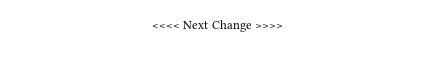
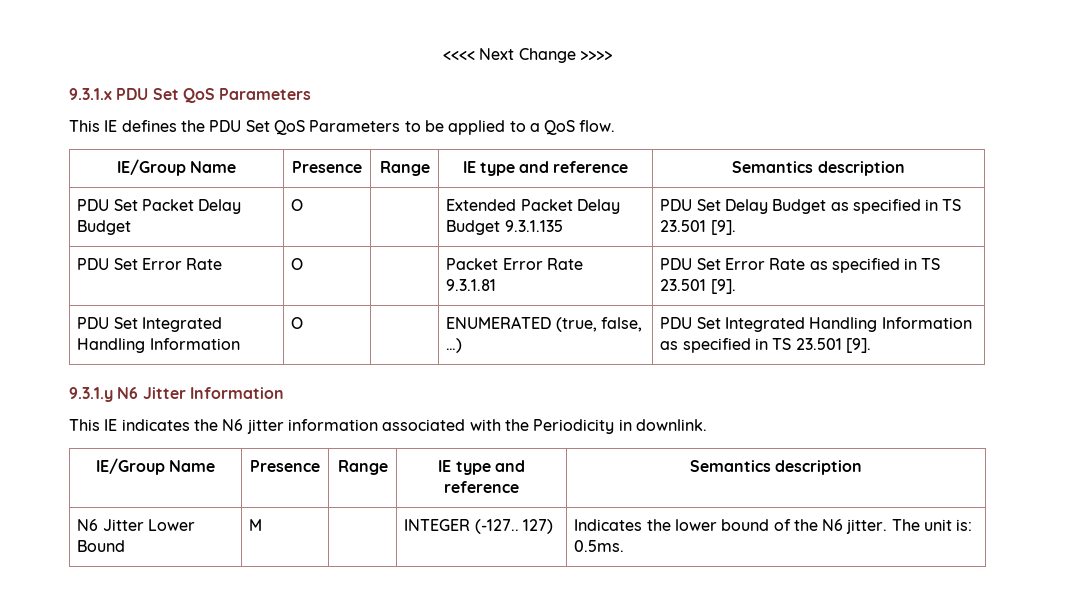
(284, 26) none -> [69,88,312,103] [69,120,616,135] [116,159,237,176] [292,161,362,173] [379,161,430,176] [462,161,629,176] [732,161,905,176] [77,199,242,214] [77,220,132,235] [291,199,304,211] [446,199,620,214] [446,220,563,235] [660,199,962,214] [660,220,736,235] [77,258,223,270] [291,258,304,270] [446,258,583,270] [446,279,497,291] [660,258,941,273] [660,279,736,294] [77,317,222,332] [77,338,240,353] [291,317,304,329] [446,316,642,332] [446,338,463,353] [660,317,972,332] [660,338,871,353] [69,387,284,402] [69,419,707,434] [95,458,216,475] [250,460,320,472] [337,460,388,475] [438,460,525,475] [444,481,519,493] [689,460,863,475] [77,519,195,531] [77,540,126,552] [249,519,263,531] [404,519,553,534] [574,519,973,534] [574,540,625,552] // 9.3.1.x PDU Set QoS Parameters // This IE defines the PDU Set QoS Parameters to be applied to a QoS flow. // IE/Group Name | Presence | Range | IE type and reference | Semantics description // PDU Set Packet Delay Budget | O | | Extended Packet Delay Budget 9.3.1.135 | PDU Set Delay Budget as specified in TS 23.501 [9]. // PDU Set Error Rate | O | | Packet Error Rate // 9.3.1.81 | PDU Set Error Rate as specified in TS 23.501 [9]. // PDU Set Integrated Handling Information | O | | ENUMERATED (true, false, …) | PDU Set Integrated Handling Information as specified in TS 23.501 [9]. // 9.3.1.y N6 Jitter Information // This IE indicates the N6 jitter information associated with the Periodicity in downlink. // IE/Group Name | Presence | Range | IE type and reference | Semantics description // N6 Jitter Lower Bound | M | | INTEGER (-127.. 127) | Indicates the lower bound of the N6 jitter. The unit is: 0.5ms.

